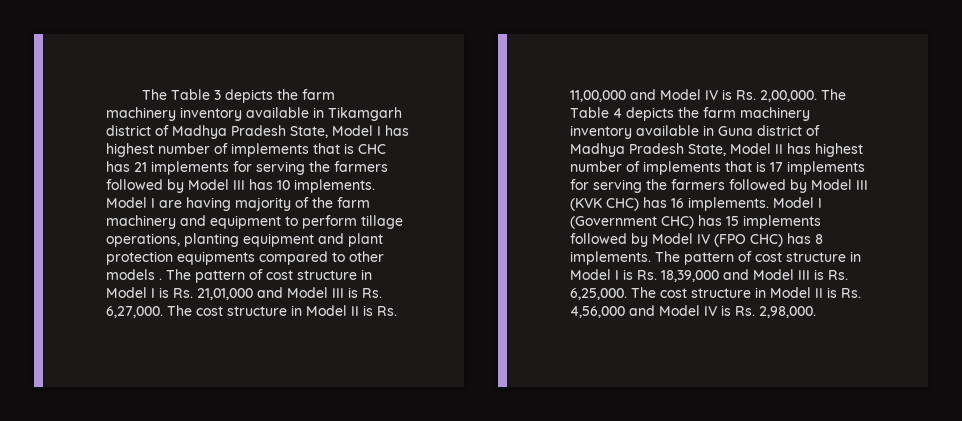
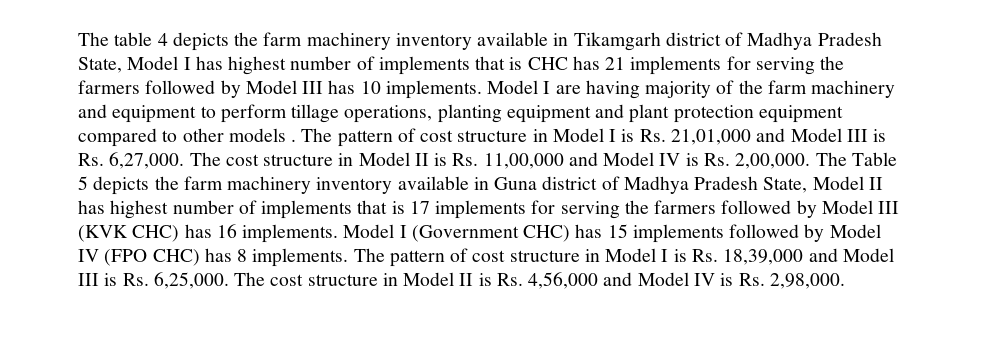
[142,89,222,100] The Table 3 -> [78,32,168,46] The table 4
[177,251,255,265] equipments -> [758,105,843,123] equipment
[613,108,622,118] 4 -> [78,176,88,190] 5

